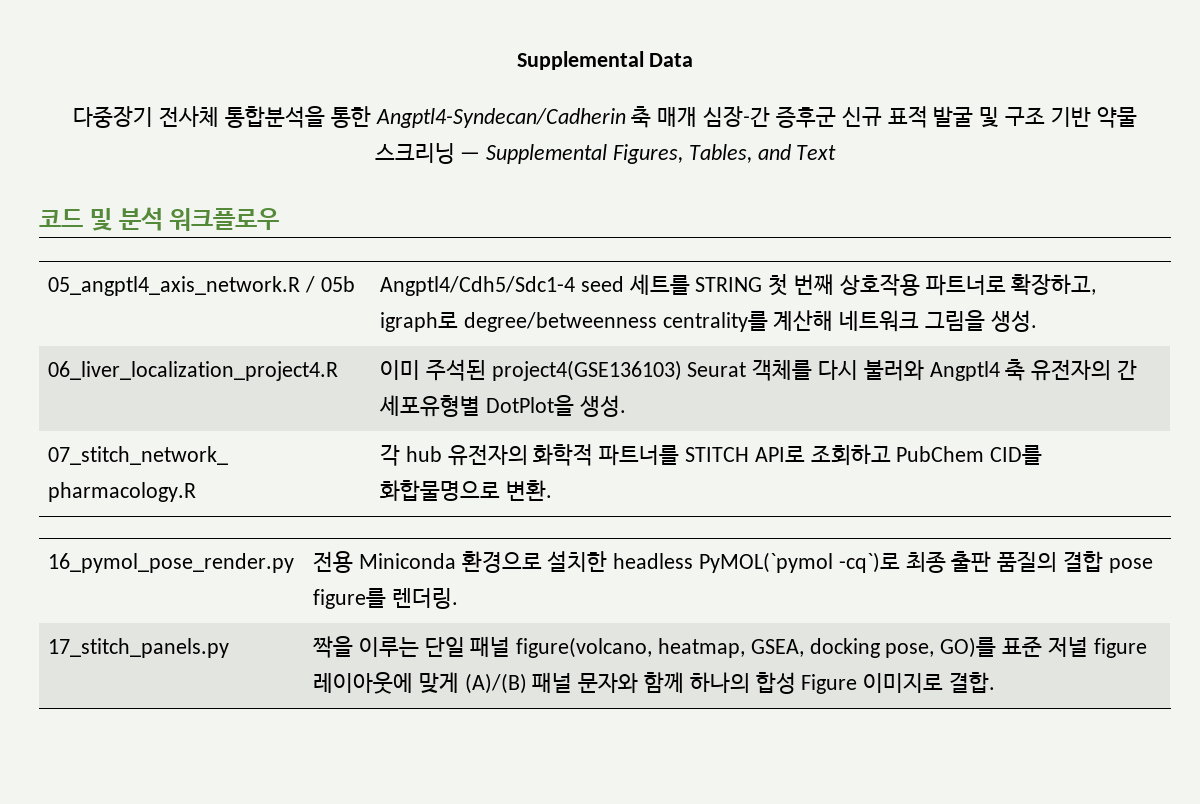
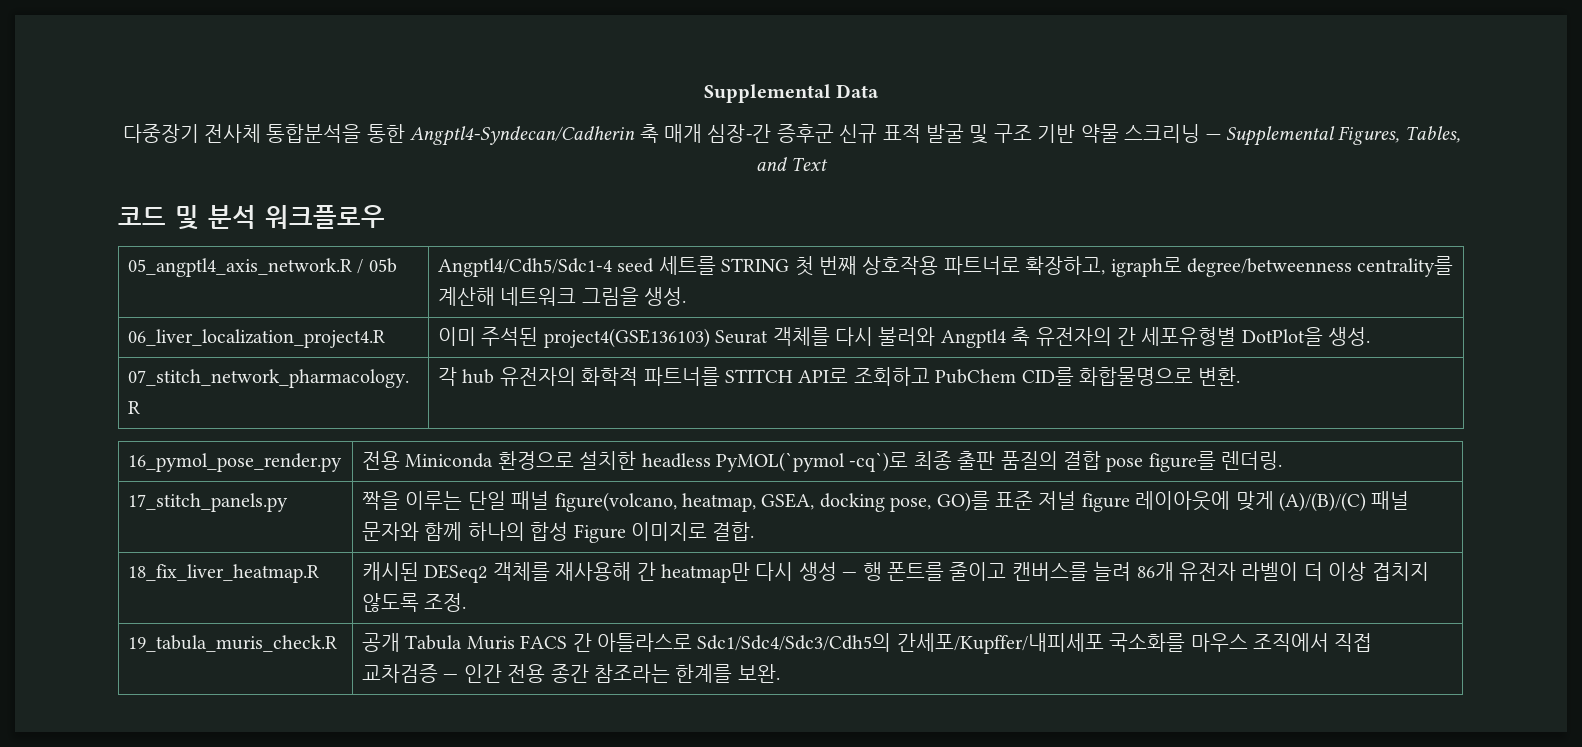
[464,673,527,694] (A)/(B) -> [1279,492,1367,512] (A)/(B)/(C)
(996, 682) none -> [128,564,320,583] [362,562,1429,583] [362,593,467,612] [128,635,338,652] [362,633,1373,654] [362,664,780,683] // 18_fix_liver_heatmap.R | 캐시된 DESeq2 객체를 재사용해 간 heatmap만 다시 생성 — 행 폰트를 줄이고 캔버스를 늘려 86개 유전자 라벨이 더 이상 겹치지 않도록 조정. // 19_tabula_muris_check.R | 공개 Tabula Muris FACS 간 아틀라스로 Sdc1/Sdc4/Sdc3/Cdh5의 간세포/Kupffer/내피세포 국소화를 마우스 조직에서 직접 교차검증 — 인간 전용 종간 참조라는 한계를 보완.

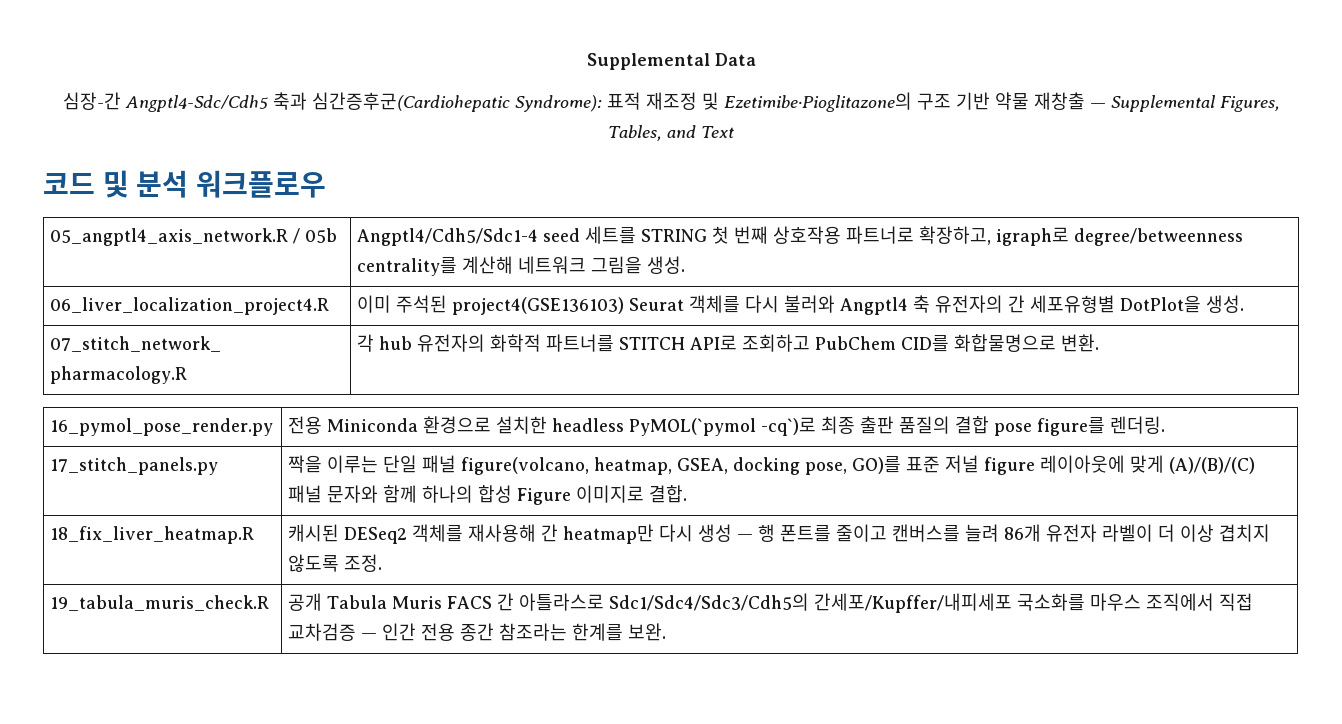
[122,124,989,146] 다중장기 전사체 통합분석을 통한 Angptl4-Syndecan/Cadherin 축 매개 심장-간 증후군 신규 표적 발굴 및 -> [62,92,912,112] 심장-간 Angptl4-Sdc/Cdh5 축과 심간증후군(Cardiohepatic Syndrome): 표적 재조정 및 Ezetimibe·Pioglitazone의
[1123,124,1200,143] 스크리닝 -> [1033,92,1085,110] 재창출

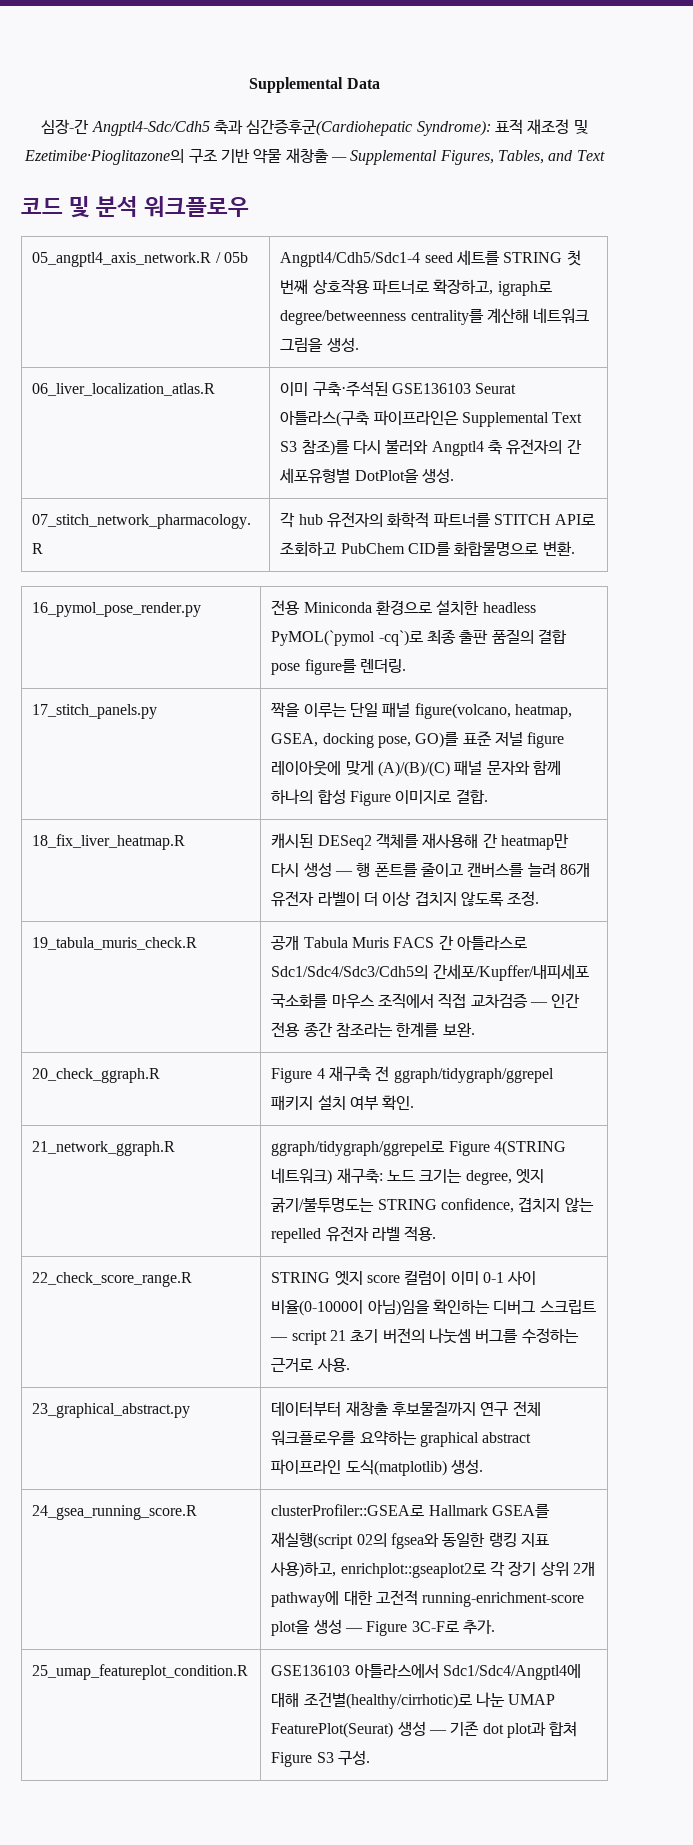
[50,297,330,315] [357,295,741,315] 06_liver_localization_project4.R | 이미 주석된 project4(GSE136103) Seurat 객체를 -> [32,383,216,396] [280,381,517,397] [280,410,583,427] [280,440,350,456] 06_liver_localization_atlas.R | 이미 구축·주석된 GSE136103 Seurat 아틀라스(구축 파이프라인은 Supplemental Text S3 참조)를
(667, 632) none -> [32,1068,161,1083] [271,1066,554,1083] [271,1095,415,1110] [32,1141,176,1156] [271,1140,566,1156] [271,1168,544,1185] [271,1197,594,1213] [271,1226,437,1243] [32,1272,193,1287] [271,1270,537,1286] [271,1299,596,1316] [270,1328,579,1345] [271,1358,350,1372] [32,1403,191,1418] [271,1401,541,1417] [271,1430,532,1447] [271,1459,483,1476] [32,1505,198,1520] [271,1504,550,1518] [271,1532,549,1549] [270,1561,595,1578] [271,1590,585,1607] [271,1619,495,1636] [32,1664,249,1680] [271,1664,581,1680] [271,1692,556,1709] [271,1721,578,1738] [271,1750,370,1767] // 20_check_ggraph.R | Figure 4 재구축 전 ggraph/tidygraph/ggrepel 패키지 설치 여부 확인. // 21_network_ggraph.R | ggraph/tidygraph/ggrepel로 Figure 4(STRING 네트워크) 재구축: 노드 크기는 degree, 엣지 굵기/불투명도는 STRING confidence, 겹치지 않는 repelled 유전자 라벨 적용. // 22_check_score_range.R | STRING 엣지 score 컬럼이 이미 0-1 사이 비율(0-1000이 아님)임을 확인하는 디버그 스크립트 — script 21 초기 버전의 나눗셈 버그를 수정하는 근거로 사용. // 23_graphical_abstract.py | 데이터부터 재창출 후보물질까지 연구 전체 워크플로우를 요약하는 graphical abstract 파이프라인 도식(matplotlib) 생성. // 24_gsea_running_score.R | clusterProfiler::GSEA로 Hallmark GSEA를 재실행(script 02의 fgsea와 동일한 랭킹 지표 사용)하고, enrichplot::gseaplot2로 각 장기 상위 2개 pathway에 대한 고전적 running-enrichment-score plot을 생성 — Figure 3C-F로 추가. // 25_umap_featureplot_condition.R | GSE136103 아틀라스에서 Sdc1/Sdc4/Angptl4에 대해 조건별(healthy/cirrhotic)로 나눈 UMAP FeaturePlot(Seurat) 생성 — 기존 dot plot과 합쳐 Figure S3 구성.

